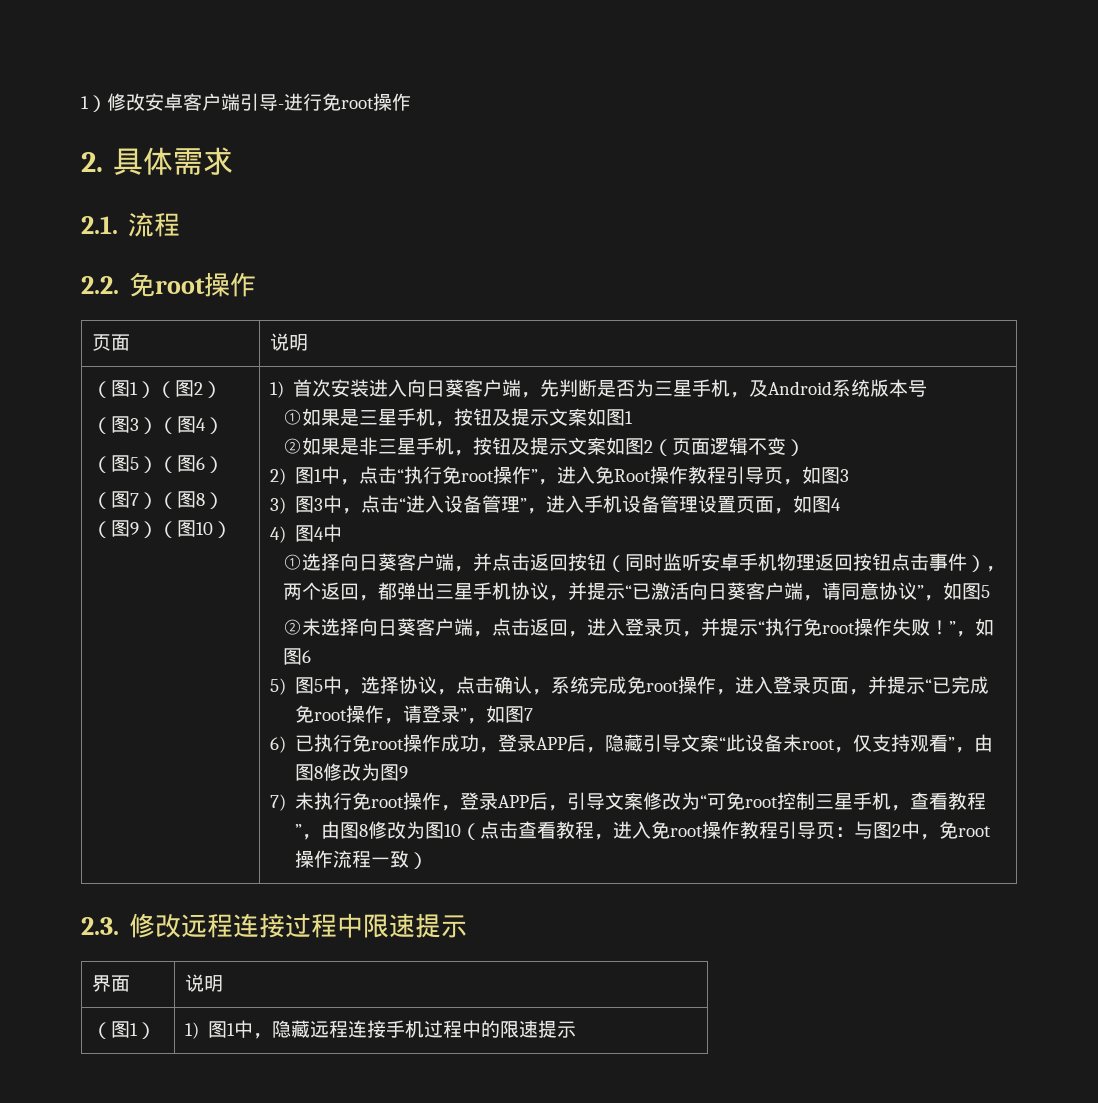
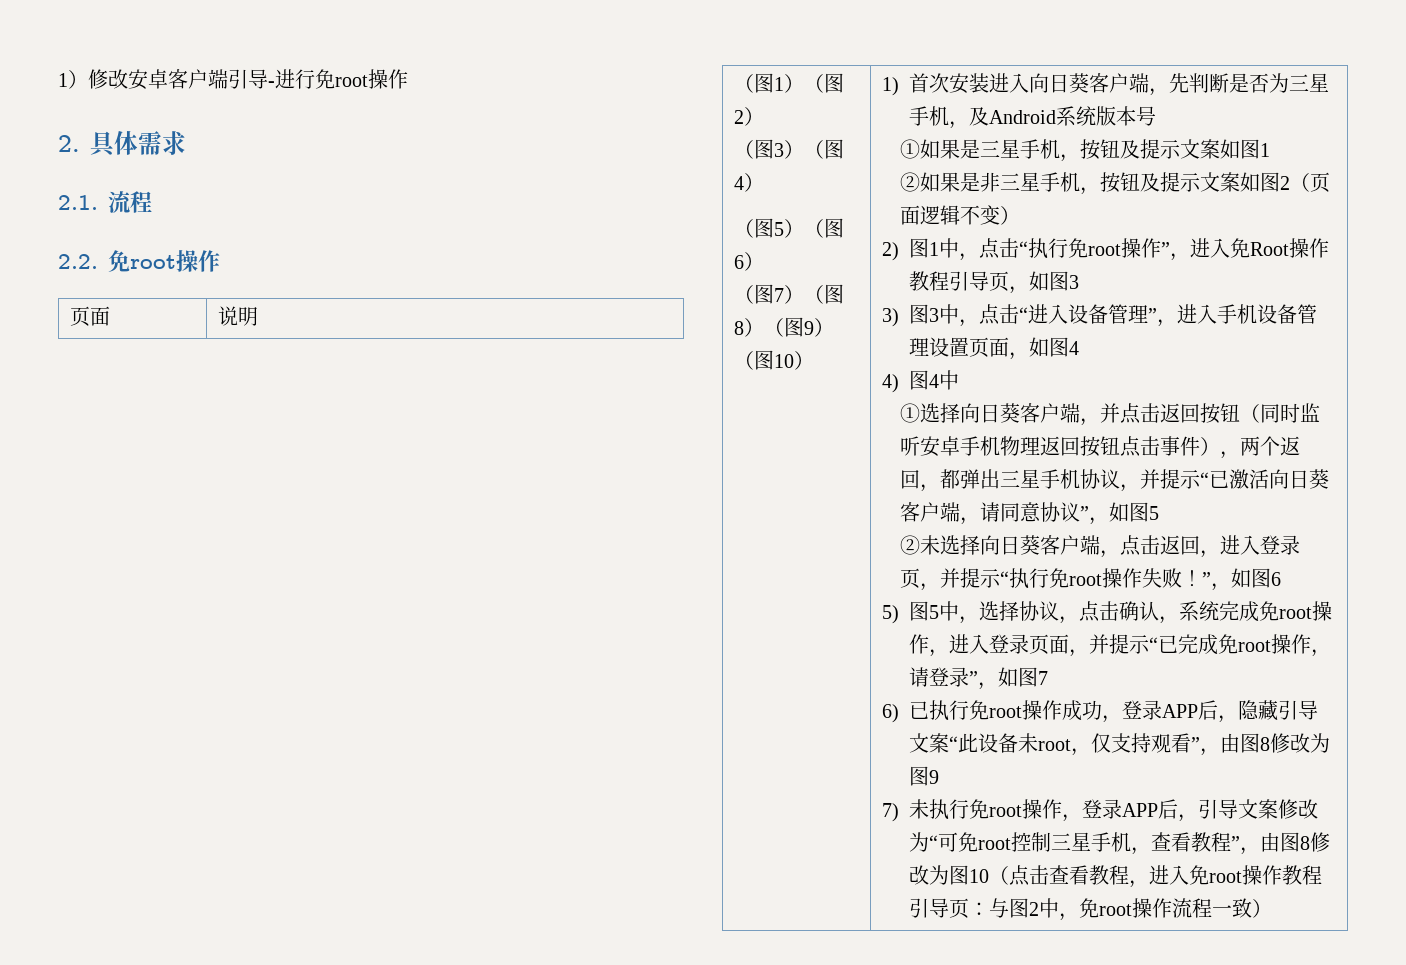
[81,913,467,938] [91,975,130,992] [184,974,223,992] [91,1021,156,1039] [184,1020,577,1039] // 2.3.修改远程连接过程中限速提示 // 界面 | 说明 // （图1） | 1)图1中，隐藏远程连接手机过程中的限速提示 -> (1272, 908) none

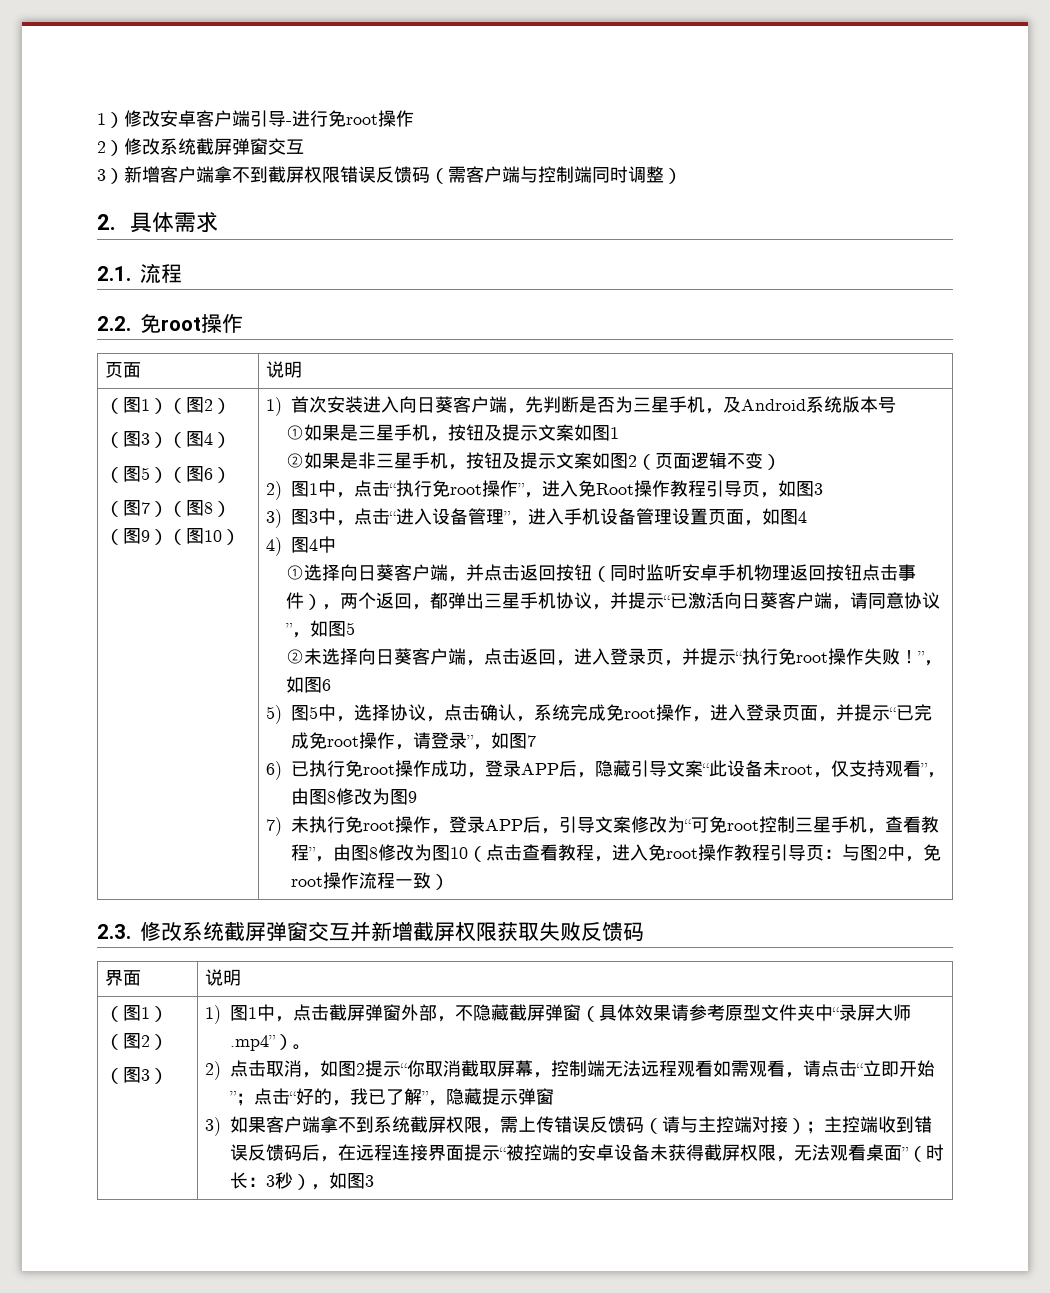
(408, 79) none -> [97,138,304,156] [97,166,682,184] // 2）修改系统截屏弹窗交互 // 3）新增客户端拿不到截屏权限错误反馈码（需客户端与控制端同时调整）
(1272, 908) none -> [97,921,644,942] [104,970,141,986] [204,969,241,986] [104,1005,168,1022] [104,1033,168,1050] [104,1067,168,1084] [204,1004,911,1024] [229,1034,311,1051] [204,1060,935,1080] [229,1088,554,1106] [204,1116,932,1136] [229,1144,944,1162] [229,1172,374,1190] // 2.3.修改系统截屏弹窗交互并新增截屏权限获取失败反馈码 // 界面 | 说明 // （图1）（图2） // （图3） | 1)图1中，点击截屏弹窗外部，不隐藏截屏弹窗（具体效果请参考原型文件夹中“录屏大师.mp4”）。 // 2)点击取消，如图2提示“你取消截取屏幕，控制端无法远程观看如需观看，请点击“立即开始”；点击“好的，我已了解”，隐藏提示弹窗 // 3)如果客户端拿不到系统截屏权限，需上传错误反馈码（请与主控端对接）；主控端收到错误反馈码后，在远程连接界面提示“被控端的安卓设备未获得截屏权限，无法观看桌面”（时长：3秒），如图3

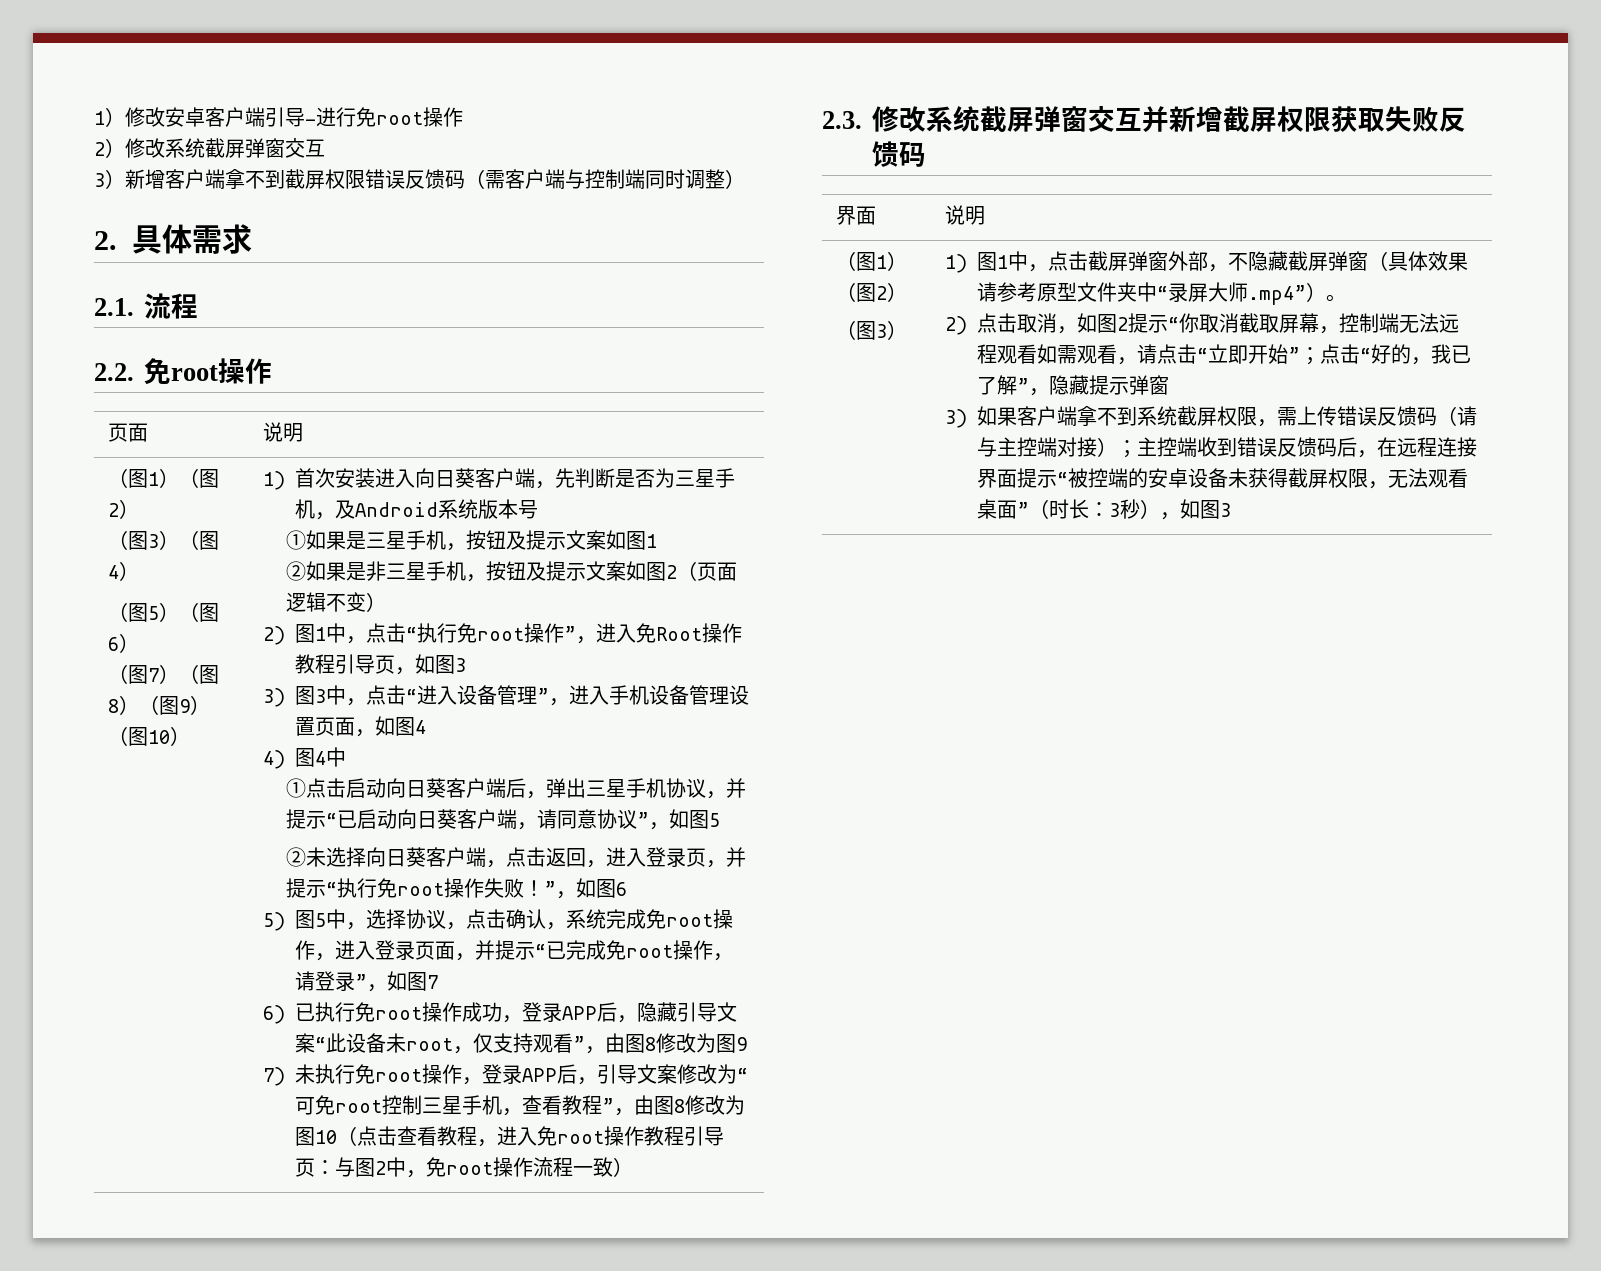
[303,564,916,582] [285,592,448,610] 选择向日葵客户端，并点击返回按钮（同时监听安卓手机物理返回按钮点击事件），两个返回，都 -> [305,778,546,799] 点击启动向日葵客户端后，
[687,592,724,609] 激活 -> [356,809,397,829] 启动

